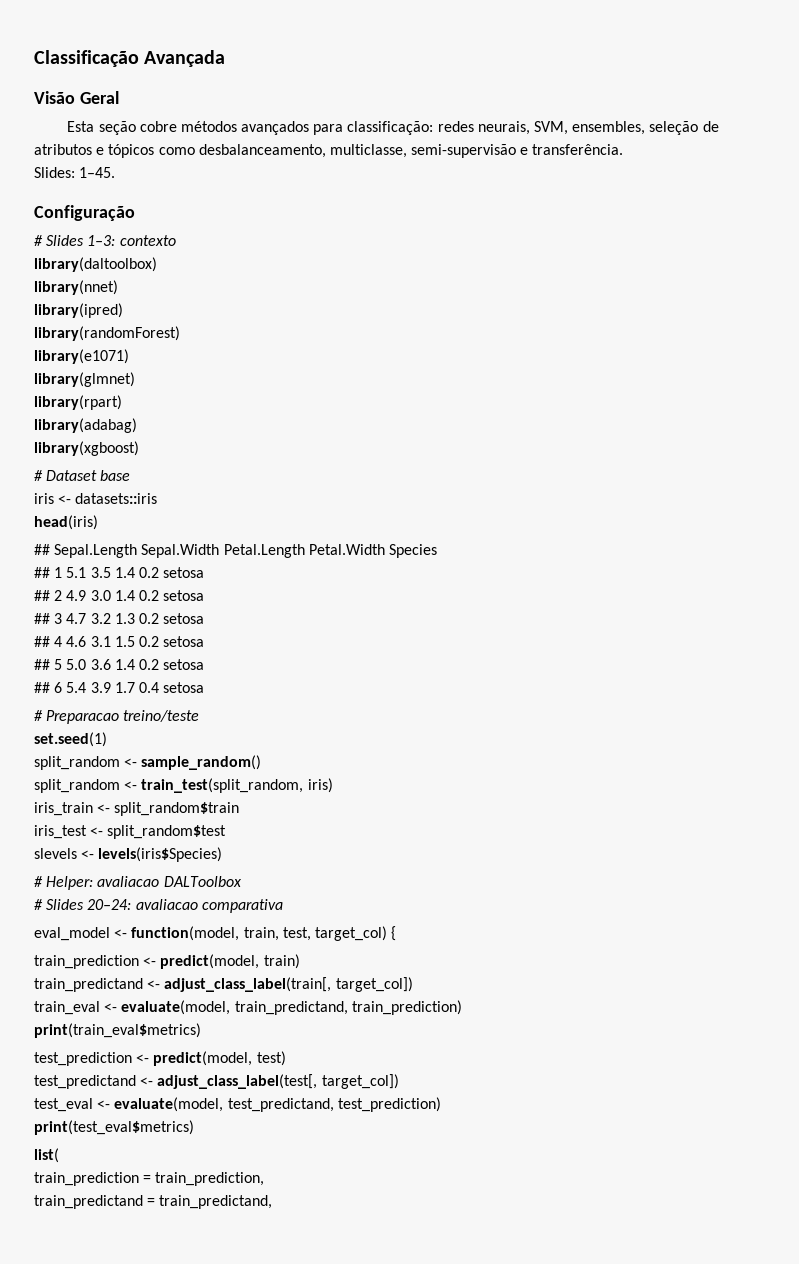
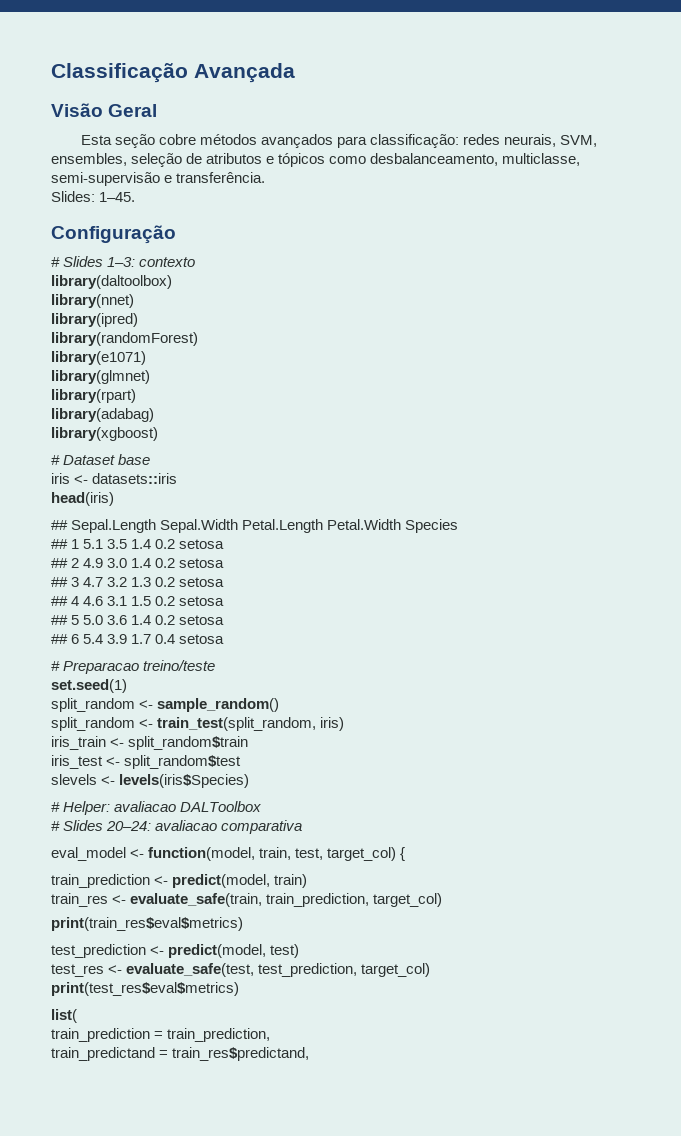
[34,977,413,992] [34,1000,462,1015] [34,1023,201,1038] [34,1051,286,1066] [34,1074,399,1089] [34,1097,441,1112] [34,1120,194,1135] train_predictand <- adjust_class_label(train[, target_col]) // train_eval <- evaluate(model, train_predictand, train_prediction) // print(train_eval$metrics) // test_prediction <- predict(model, test) // test_predictand <- adjust_class_label(test[, target_col]) // test_eval <- evaluate(model, test_predictand, test_prediction) // print(test_eval$metrics) -> [51,893,443,907] [51,917,243,931] [51,944,300,958] [51,963,431,977] [51,982,239,996] train_res <- evaluate_safe(train, train_prediction, target_col) // print(train_res$eval$metrics) // test_prediction <- predict(model, test) // test_res <- evaluate_safe(test, test_prediction, target_col) // print(test_res$eval$metrics)
[159,1195,273,1209] train_predictand, -> [172,1047,310,1061] train_res$predictand,

